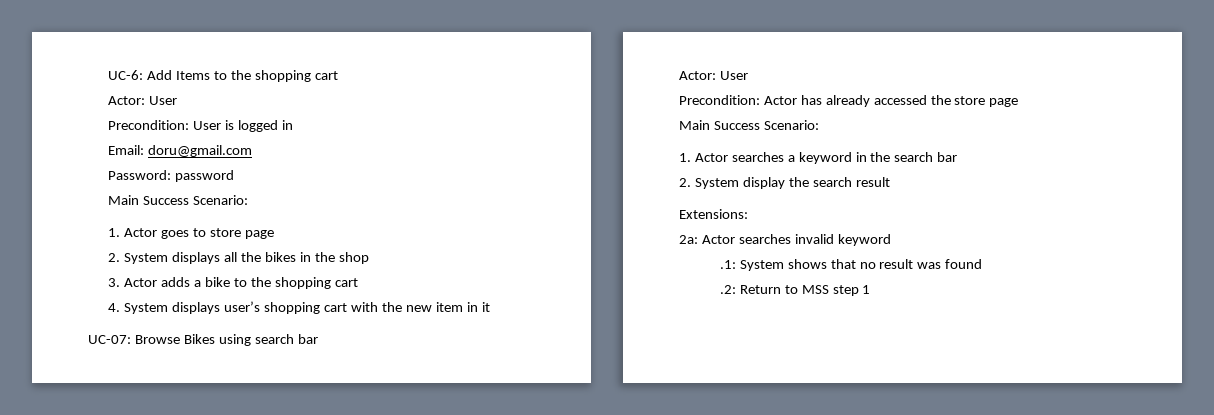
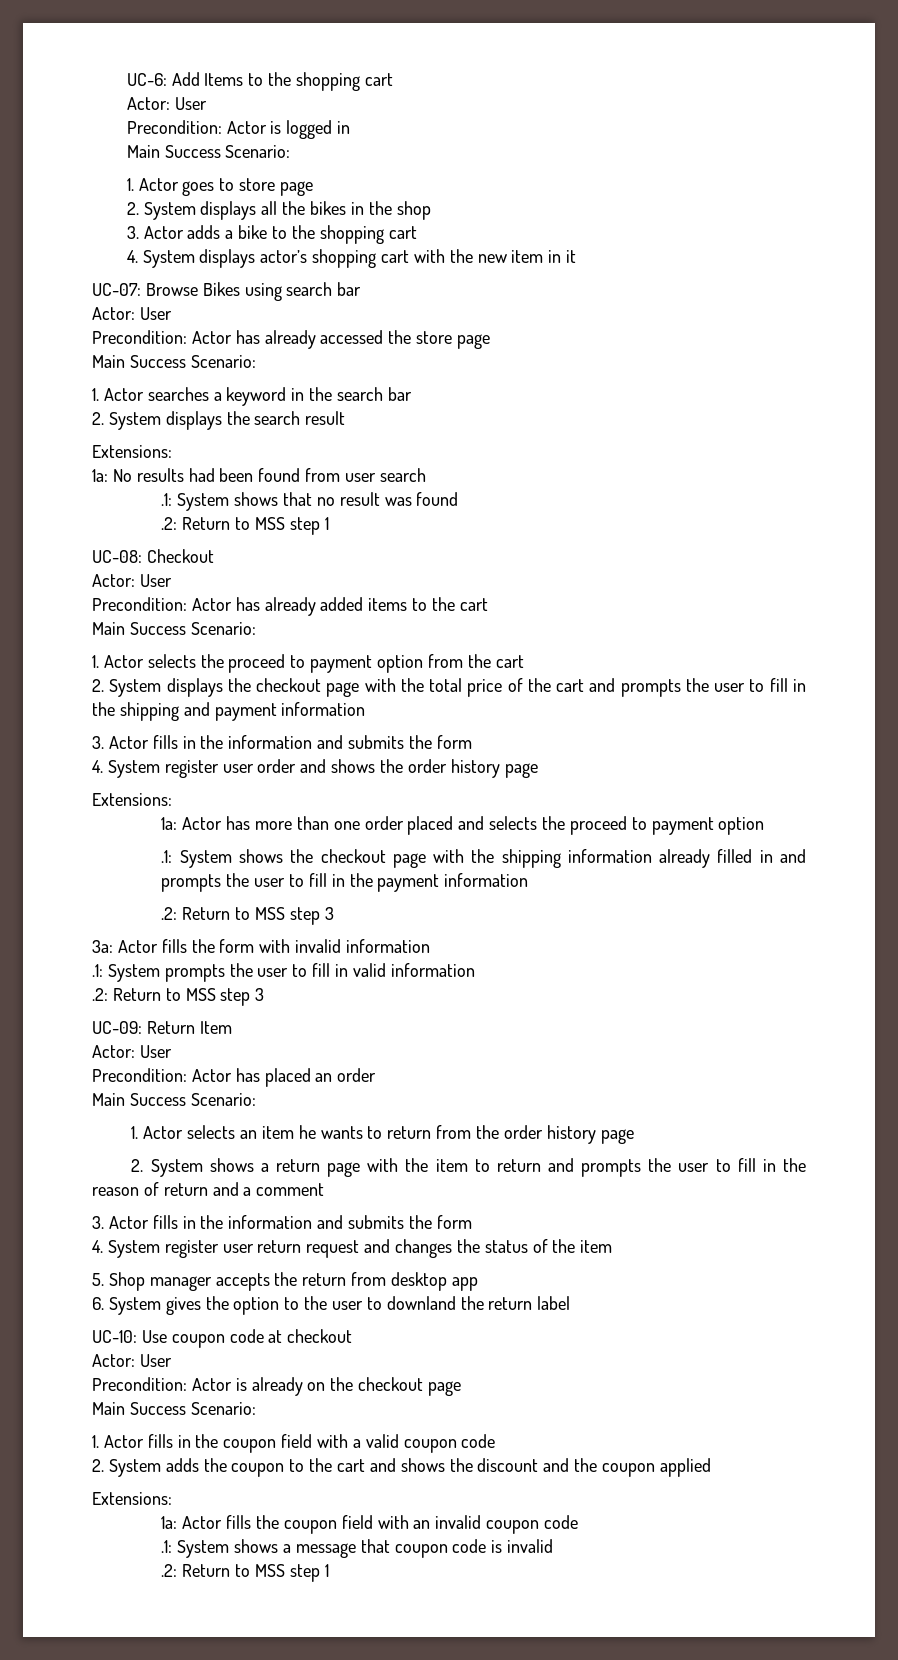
[193,121,222,130] User -> [226,121,267,134] Actor
[108,145,253,157] [108,170,235,182] // Email: doru@gmail.com // Password: password -> (351, 127) none
[224,301,261,312] user’s -> [260,250,308,263] actor’s
[742,177,785,189] display -> [165,411,222,430] displays
[679,234,891,246] 2a: Actor searches invalid keyword -> [92,468,426,482] 1a: No results had been found from user search
(871, 289) none -> [92,549,214,563] [92,574,172,587] [92,597,488,616] [92,622,256,635] [92,654,524,673] [92,678,807,697] [92,702,366,721] [92,735,472,749] [92,759,538,778] [92,793,172,806] [161,816,765,835] [161,849,806,868] [161,873,529,892] [161,907,334,925] [92,939,431,953] [92,963,475,982] [92,988,265,1006] [92,1021,232,1034] [92,1045,172,1058] [92,1068,377,1087] [92,1093,256,1106] [131,1125,634,1144] [131,1158,806,1177] [92,1182,325,1196] [92,1215,472,1229] [92,1239,613,1258] [92,1272,478,1291] [92,1296,571,1315] [92,1329,353,1348] [92,1354,172,1367] [92,1377,462,1396] [92,1402,256,1415] [92,1434,496,1453] [92,1458,711,1477] [92,1492,172,1505] [161,1515,578,1534] [161,1539,554,1558] [161,1564,329,1582] // UC-08: Checkout // Actor: User // Precondition: Actor has already added items to the cart // Main Success Scenario: // 1. Actor selects the proceed to payment option from the cart // 2. System displays the checkout page with the total price of the cart and prompts the user to fill in the shipping and payment information // 3. Actor fills in the information and submits the form // 4. System register user order and shows the order history page // Extensions: // 1a: Actor has more than one order placed and selects the proceed to payment option // .1: System shows the checkout page with the shipping information already filled in and prompts the user to fill in the payment information // .2: Return to MSS step 3 // 3a: Actor fills the form with invalid information // .1: System prompts the user to fill in valid information // .2: Return to MSS step 3 // UC-09: Return Item // Actor: User // Precondition: Actor has placed an order // Main Success Scenario: // 1. Actor selects an item he wants to return from the order history page // 2. System shows a return page with the item to return and prompts the user to fill in the reason of return and a comment // 3. Actor fills in the information and submits the form // 4. System register user return request and changes the status of the item // 5. Shop manager accepts the return from desktop app // 6. System gives the option to the user to downland the return label // UC-10: Use coupon code at checkout // Actor: User // Precondition: Actor is already on the checkout page // Main Success Scenario: // 1. Actor fills in the coupon field with a valid coupon code // 2. System adds the coupon to the cart and shows the discount and the coupon applied // Extensions: // 1a: Actor fills the coupon field with an invalid coupon code // .1: System shows a message that coupon code is invalid // .2: Return to MSS step 1

